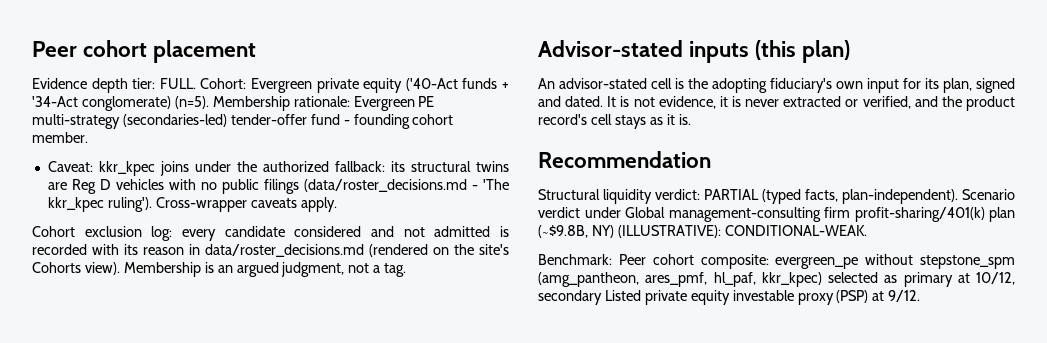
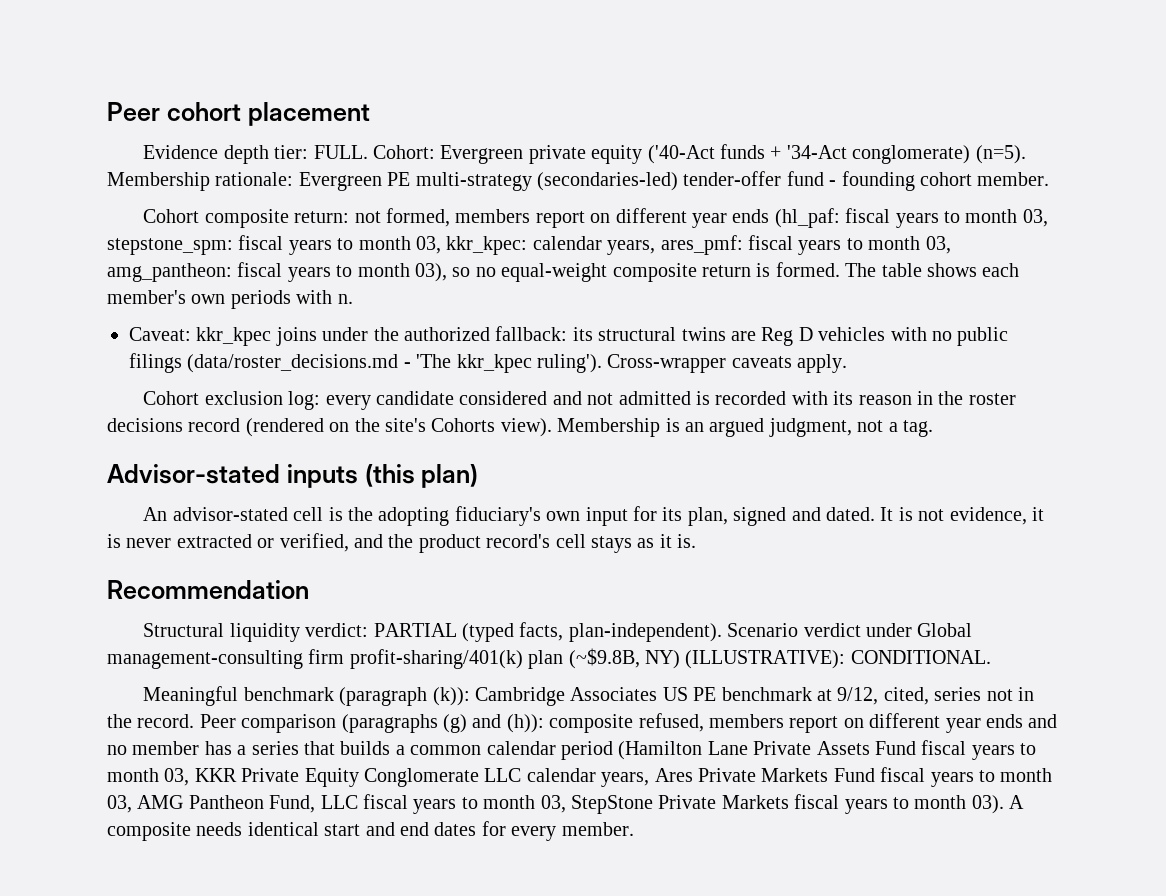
(88, 137) none -> [143,208,1048,228] [107,235,951,255] [107,262,1020,282] [107,290,353,309] // Cohort composite return: not formed, members report on different year ends (hl_paf: fiscal years to month 03, stepstone_spm: fiscal years to month 03, kkr_kpec: calendar years, ares_pmf: fiscal years to month 03, amg_pantheon: fiscal years to month 03), so no equal-weight composite return is formed. The table shows each member's own periods with n.
[205,244,364,257] data/roster_decisions.md -> [938,391,1016,405] [107,418,241,432] the roster decisions record
[724,225,867,236] [538,254,1015,269] [538,272,1015,287] [538,290,921,305] CONDITIONAL-WEAK. // Benchmark: Peer cohort composite: evergreen_pe without stepstone_spm (amg_pantheon, ares_pmf, hl_paf, kkr_kpec) selected as primary at 10/12, secondary Listed private equity investable proxy (PSP) at 9/12. -> [850,650,991,664] [143,686,1034,706] [107,713,1058,733] [107,740,1037,760] [107,767,1053,787] [107,794,1025,814] [107,821,634,841] CONDITIONAL. // Meaningful benchmark (paragraph (k)): Cambridge Associates US PE benchmark at 9/12, cited, series not in the record. Peer comparison (paragraphs (g) and (h)): composite refused, members report on different year ends and no member has a series that builds a common calendar period (Hamilton Lane Private Assets Fund fiscal years to month 03, KKR Private Equity Conglomerate LLC calendar years, Ares Private Markets Fund fiscal years to month 03, AMG Pantheon Fund, LLC fiscal years to month 03, StepStone Private Markets fiscal years to month 03). A composite needs identical start and end dates for every member.

